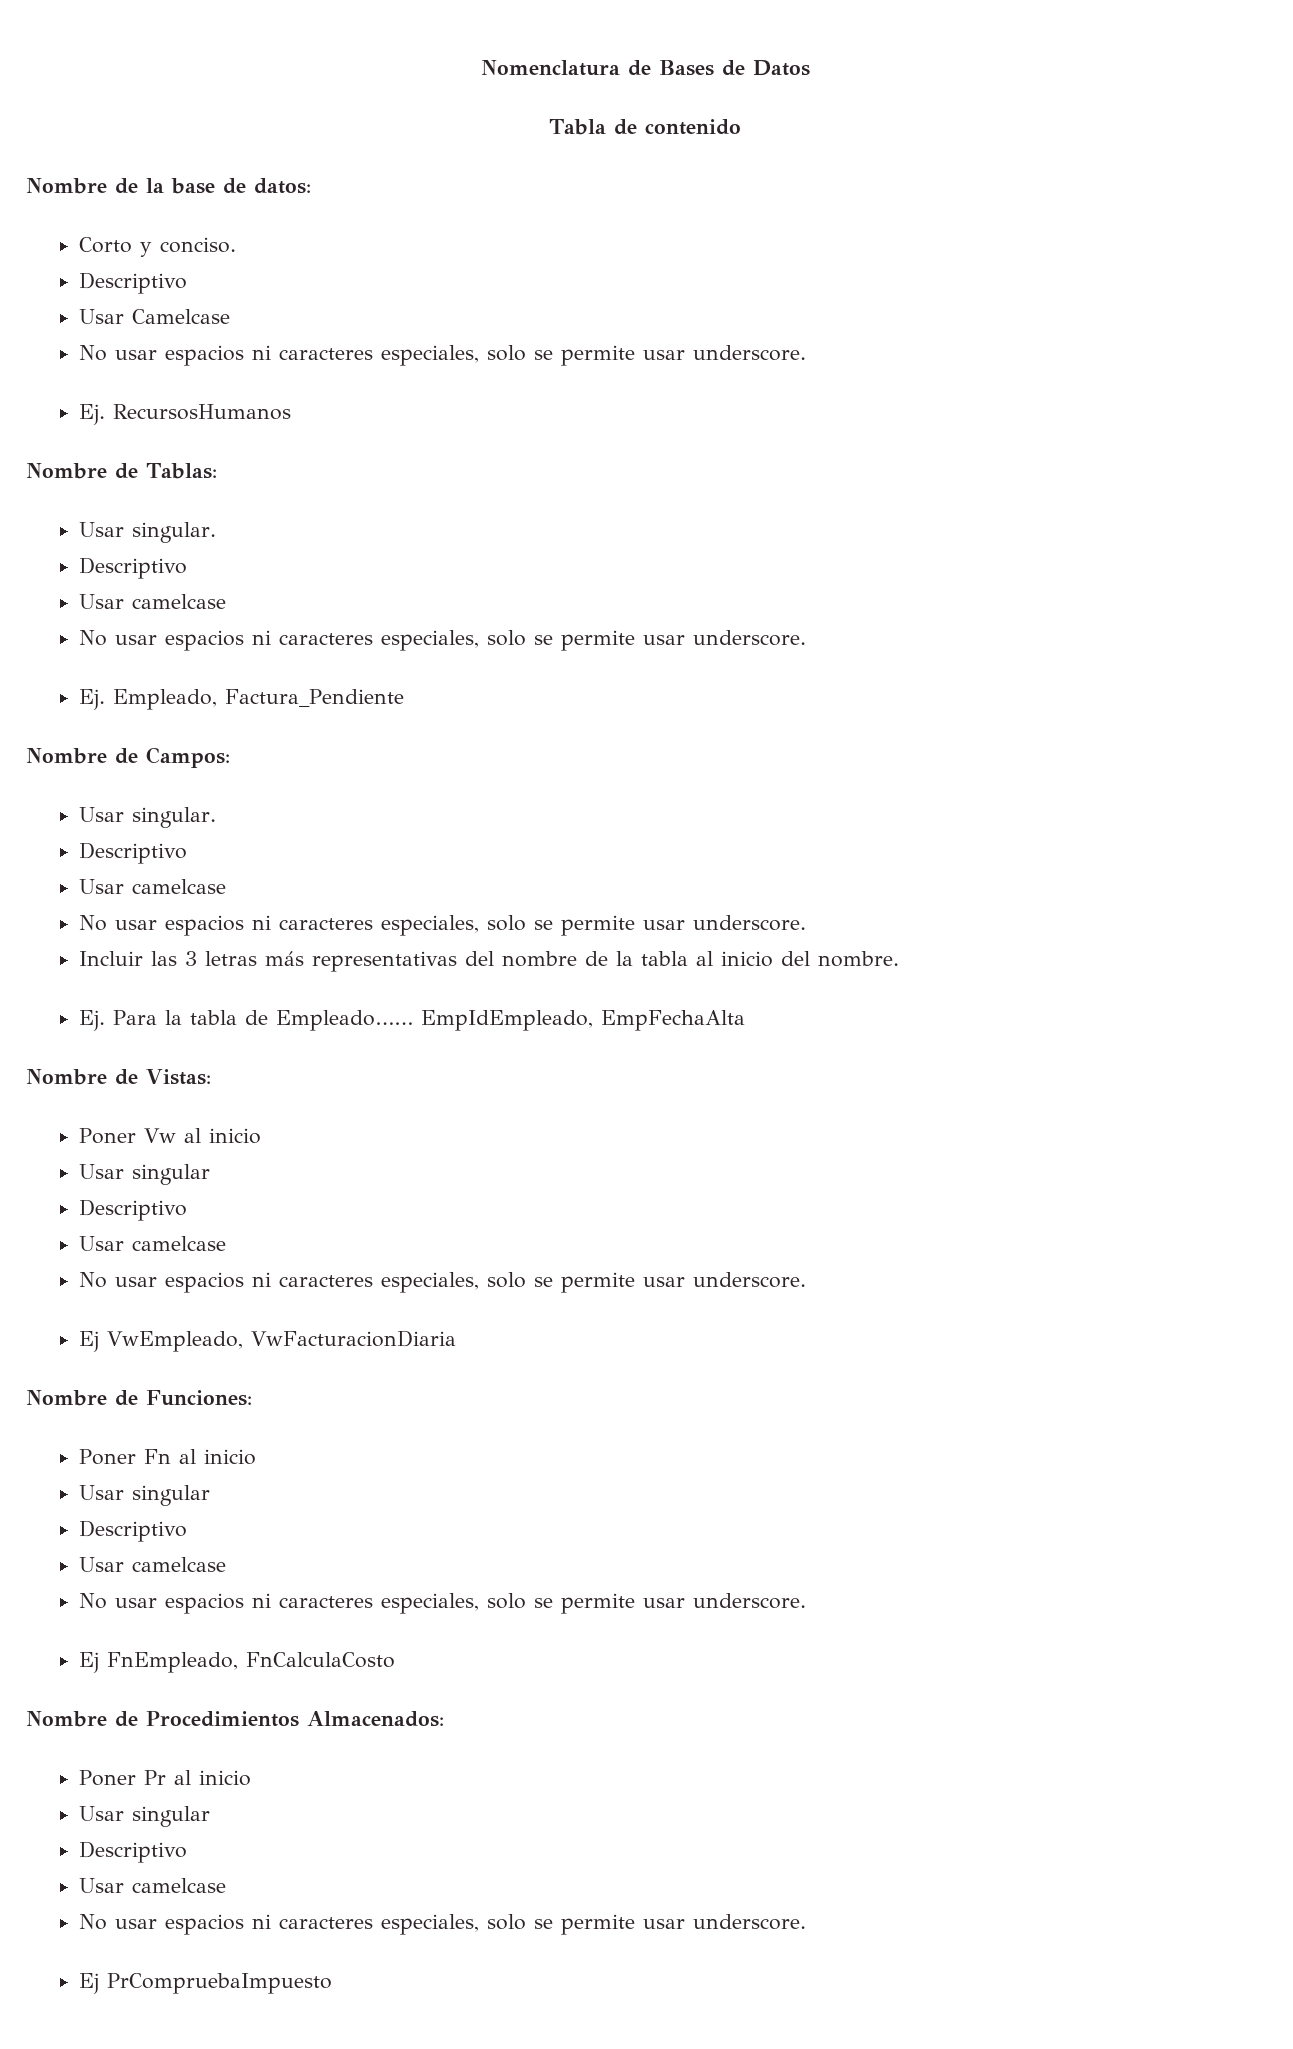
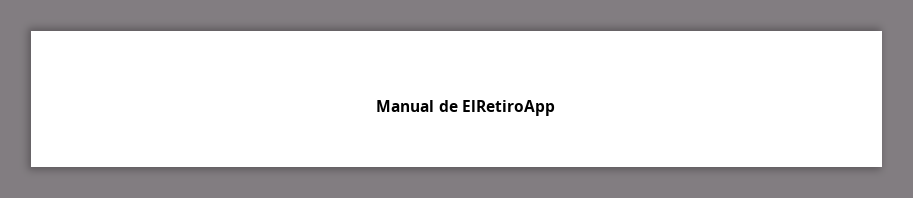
[480,60,810,76] [549,119,741,135] [26,178,311,194] [79,237,237,257] [79,272,188,294] [79,309,231,324] [79,345,807,366] [79,404,292,425] [26,463,217,479] [79,522,217,543] [79,557,188,579] [79,594,227,609] [79,630,807,651] [79,689,405,710] [26,747,230,768] [79,807,217,828] [79,842,188,864] [79,879,227,894] [79,915,807,936] [79,951,900,972] [79,1010,746,1031] [26,1069,211,1085] [79,1128,262,1144] [79,1164,211,1185] [79,1199,188,1221] [79,1236,227,1251] [79,1272,807,1293] [79,1330,457,1352] [26,1390,252,1406] [79,1449,257,1465] [79,1485,211,1506] [79,1520,188,1542] [79,1557,227,1572] [79,1593,807,1614] [79,1652,396,1673] [26,1711,444,1727] [79,1770,252,1786] [79,1806,211,1827] [79,1841,188,1863] [79,1878,227,1893] [79,1914,807,1935] [79,1973,333,1994] Nomenclatura de Bases de Datos // Tabla de contenido // Nombre de la base de datos: // Corto y conciso. // Descriptivo // Usar Camelcase // No usar espacios ni caracteres especiales, solo se permite usar underscore. // Ej. RecursosHumanos // Nombre de Tablas: // Usar singular. // Descriptivo // Usar camelcase // No usar espacios ni caracteres especiales, solo se permite usar underscore. // Ej. Empleado, Factura_Pendiente // Nombre de Campos: // Usar singular. // Descriptivo // Usar camelcase // No usar espacios ni caracteres especiales, solo se permite usar underscore. // Incluir las 3 letras más representativas del nombre de la tabla al inicio del nombre. // Ej. Para la tabla de Empleado…… EmpIdEmpleado, EmpFechaAlta // Nombre de Vistas: // Poner Vw al inicio // Usar singular // Descriptivo // Usar camelcase // No usar espacios ni caracteres especiales, solo se permite usar underscore. // Ej VwEmpleado, VwFacturacionDiaria // Nombre de Funciones: // Poner Fn al inicio // Usar singular // Descriptivo // Usar camelcase // No usar espacios ni caracteres especiales, solo se permite usar underscore. // Ej FnEmpleado, FnCalculaCosto // Nombre de Procedimientos Almacenados: // Poner Pr al inicio // Usar singular // Descriptivo // Usar camelcase // No usar espacios ni caracteres especiales, solo se permite usar underscore. // Ej PrCompruebaImpuesto -> [376,100,555,116] Manual de ElRetiroApp

